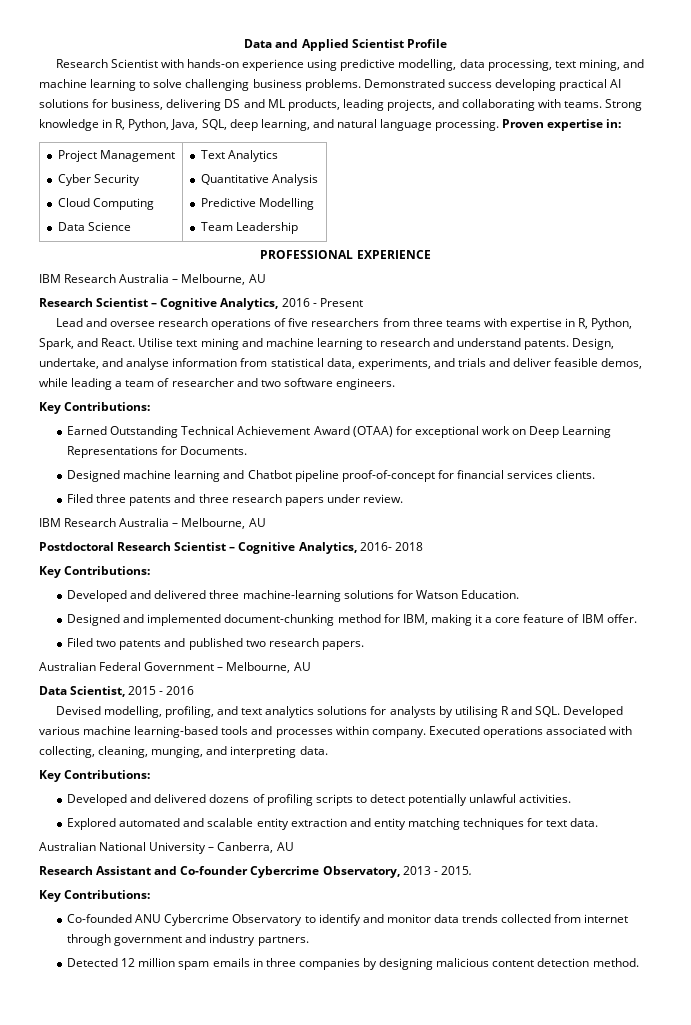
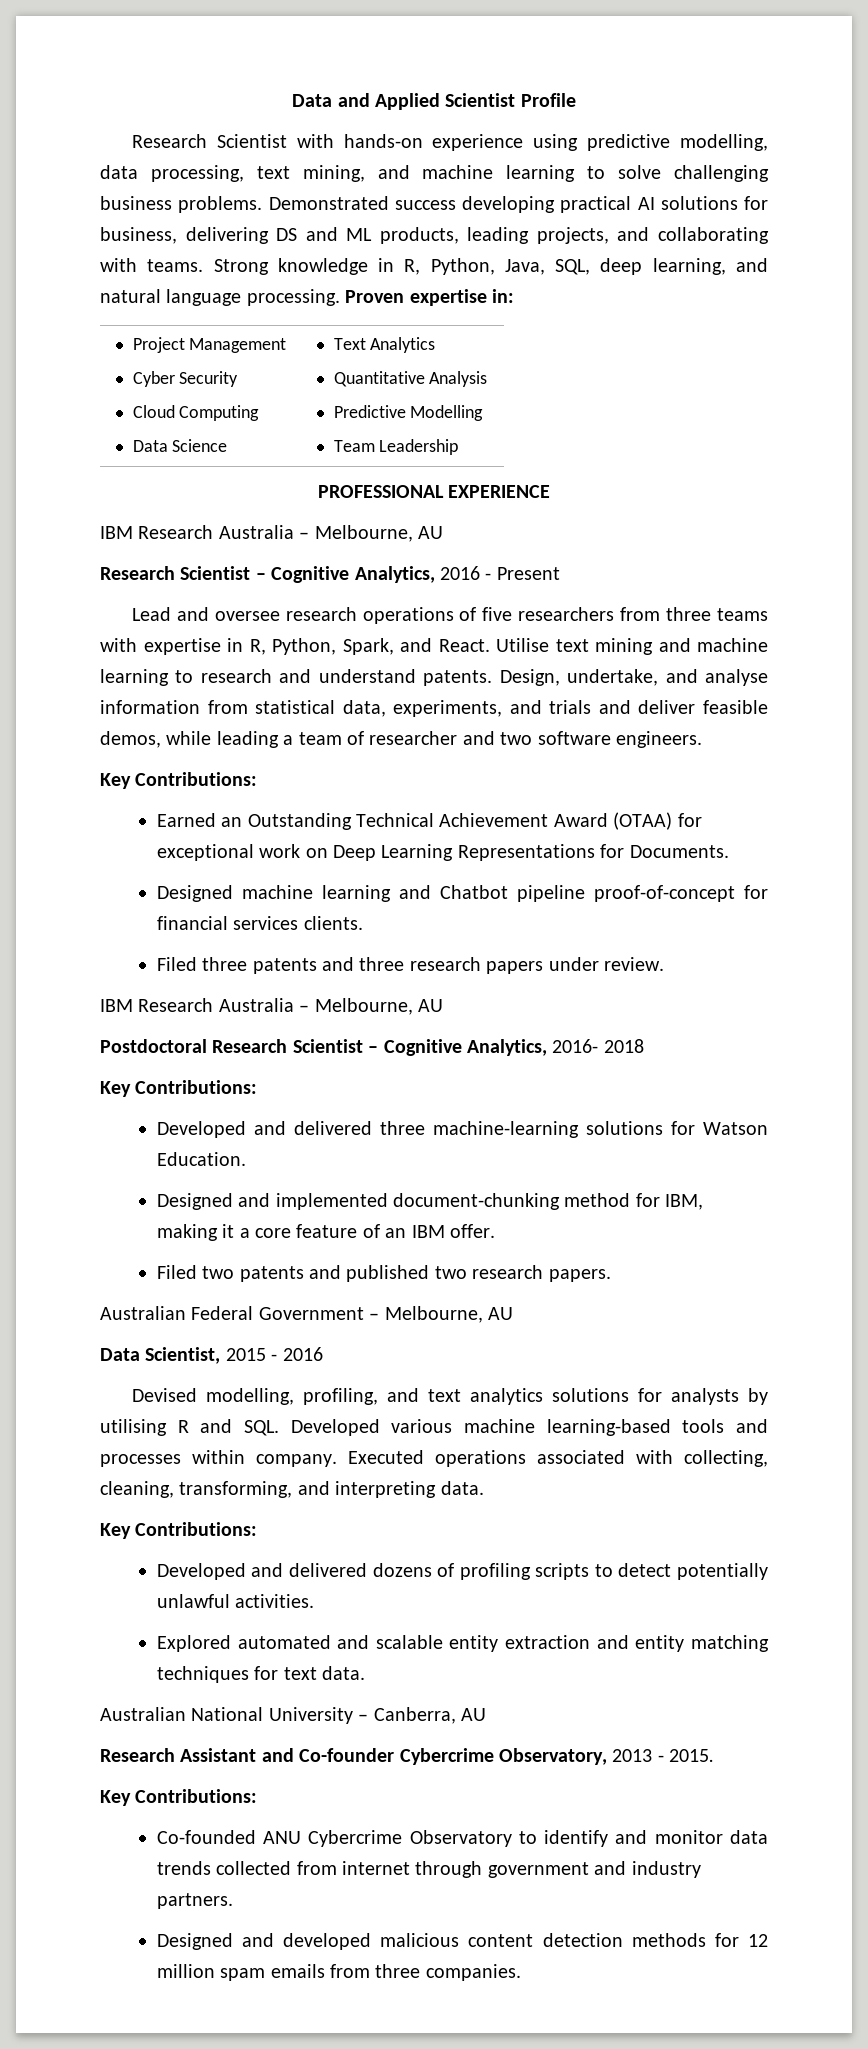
(108, 430) none -> [221,817,243,827] an
(580, 618) none -> [385,1228,407,1238] an
[151,746,204,758] munging, -> [179,1481,293,1498] transforming,
[67,958,639,970] Detected 12 million spam emails in three companies by designing malicious content detection method. -> [156,1933,768,1950] [156,1964,521,1981] Designed and developed malicious content detection methods for 12 million spam emails from three companies.

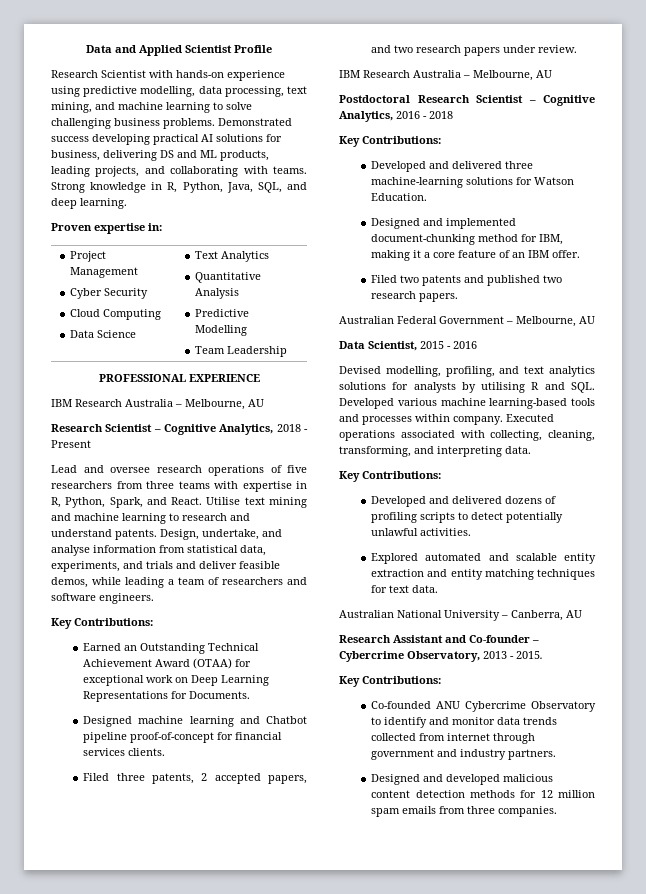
[600,258,768,275] [100,289,340,306] deep learning, and natural language processing. -> [287,182,307,190] [51,198,127,209] and deep learning. //
[440,566,480,580] 2016 -> [276,424,301,432] 2018
[369,731,533,745] researcher and two -> [222,577,307,585] researchers and
[252,957,405,974] patents and three -> [151,773,307,784] [371,45,414,53] patents, 2 accepted papers, and two
[552,1039,599,1053] 2016- -> [396,111,427,119] 2016 -
(395, 1755) none -> [532,640,539,643] –

